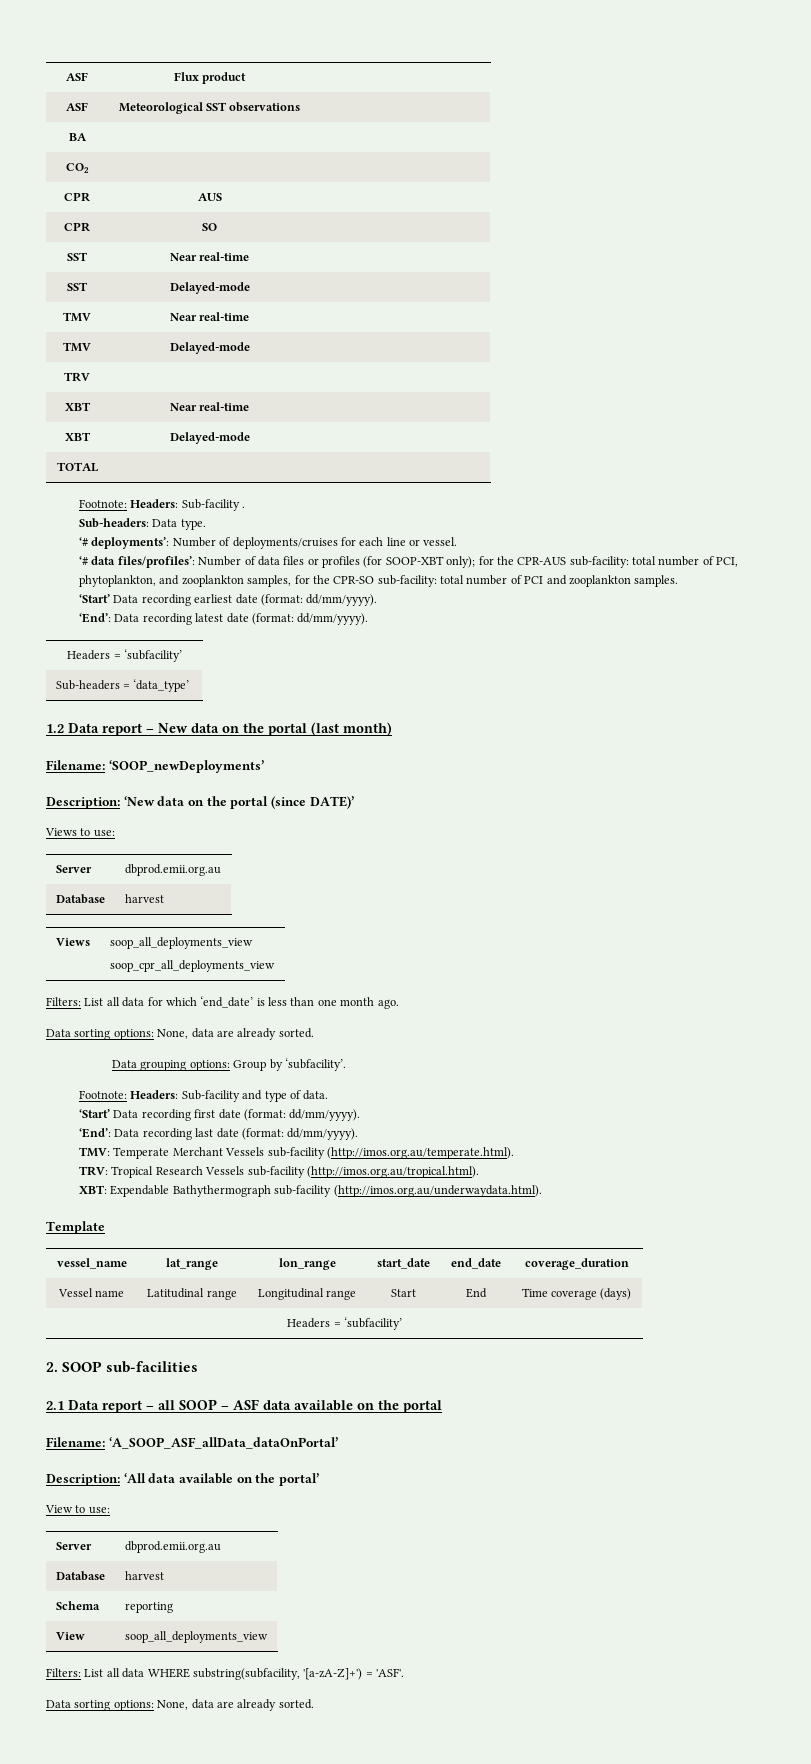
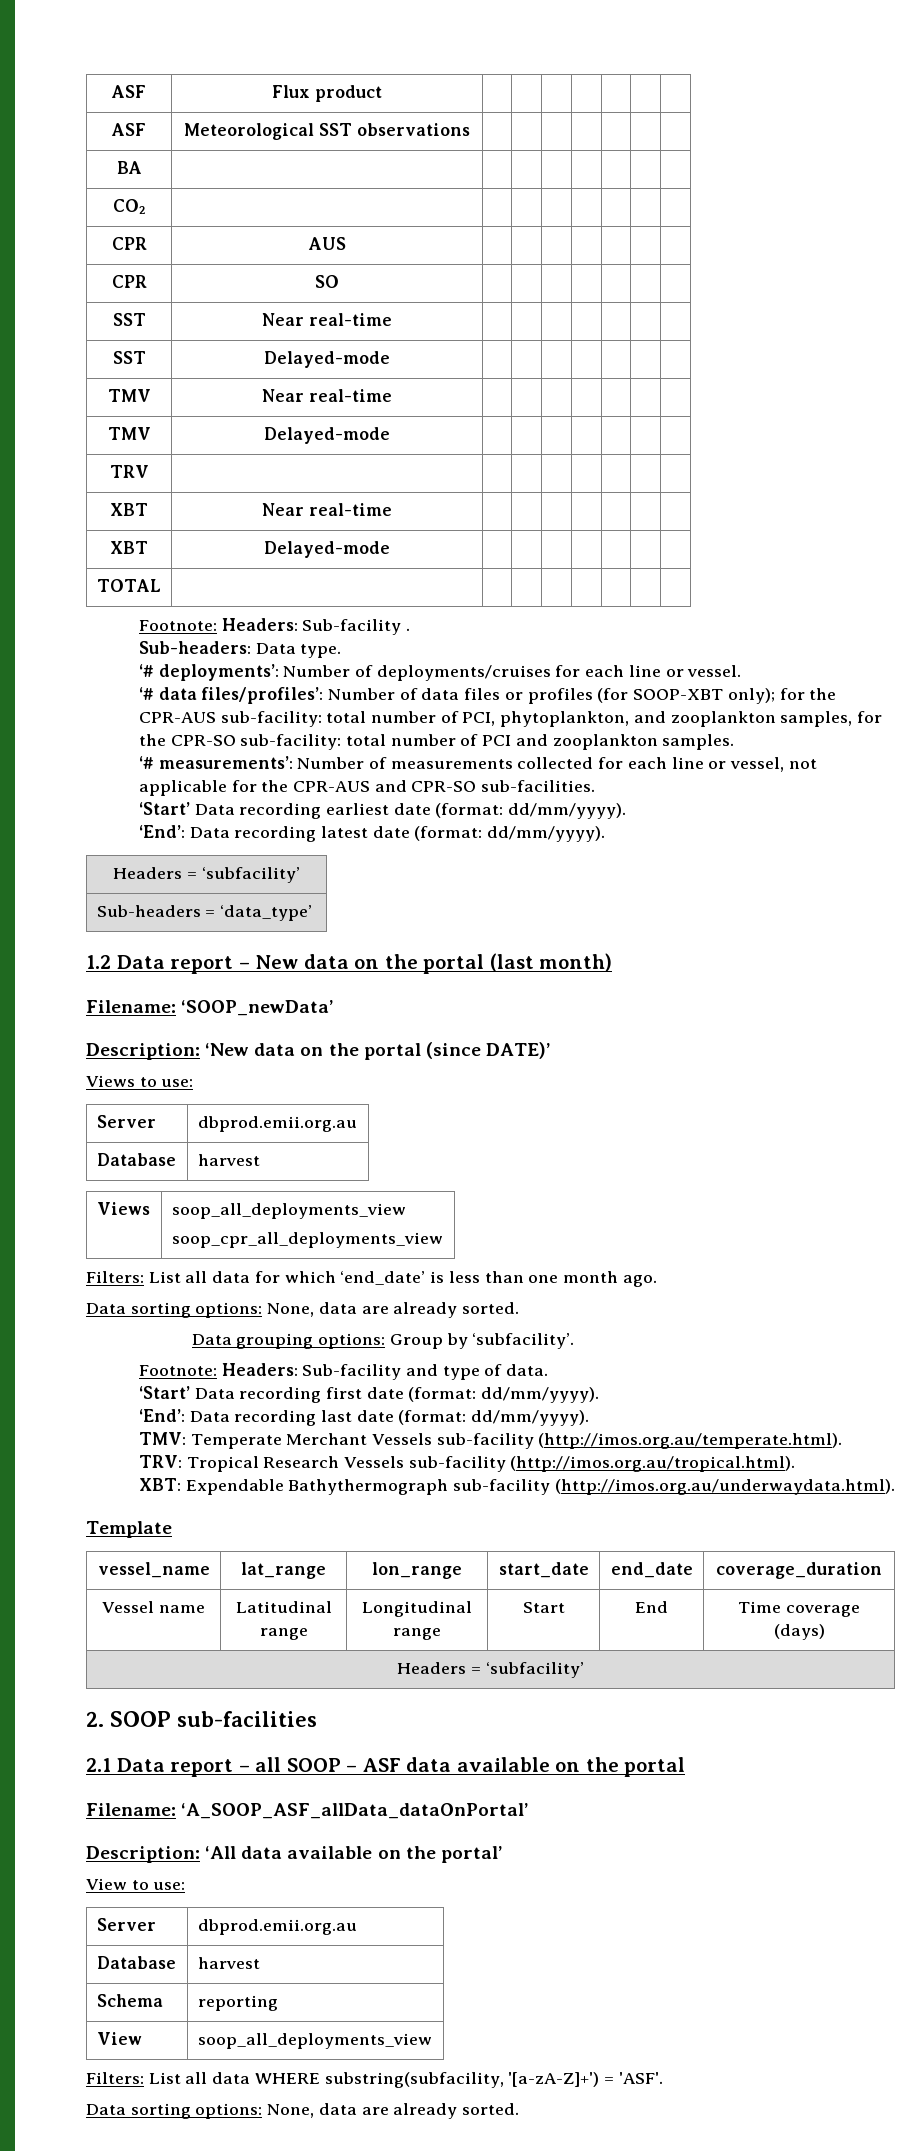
(679, 581) none -> [138,756,817,772] [138,780,596,796] // ‘# measurements’: Number of measurements collected for each line or vessel, not applicable for the CPR-AUS and CPR-SO sub-facilities.
[108,760,264,773] ‘SOOP_newDeployments’ -> [181,1000,335,1016] ‘SOOP_newData’

